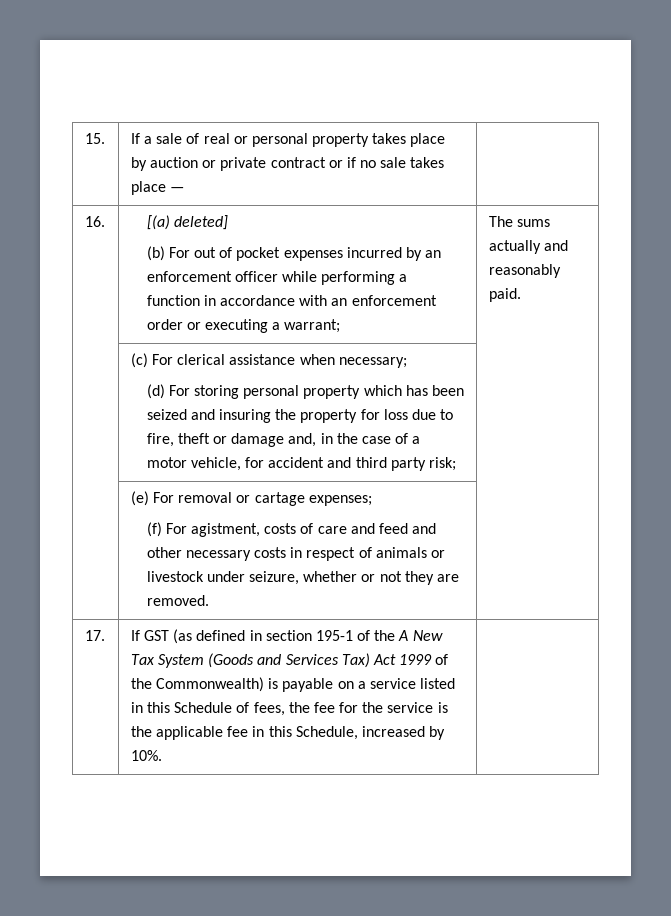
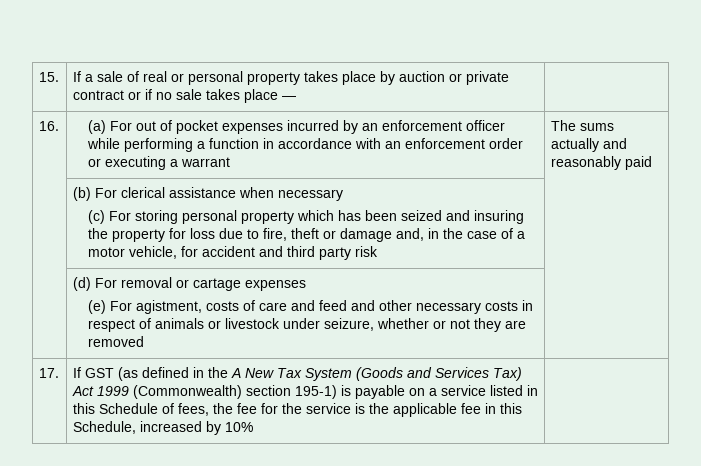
[146,215,228,230] [146,246,165,261] [(a) deleted] // (b) -> [87,120,106,134] (a)
[284,319,341,333] warrant; -> [180,157,230,167] warrant
[488,288,521,302] [130,353,148,368] paid. // | (c) -> [624,156,652,170] [72,187,91,201] paid // | (b)
[338,357,407,368] [146,384,165,399] necessary; // (d) -> [277,189,343,201] [87,210,105,224] necessary // (c)
[428,457,456,471] [130,491,149,506] risk; | // | (e) -> [354,246,378,257] [72,277,91,291] risk | // | (d)
[308,495,372,506] [146,522,162,537] expenses; // (f) -> [244,280,306,291] [87,300,106,314] expenses // (e)
[146,595,209,606] removed. -> [87,336,144,347] removed
[265,630,371,641] section 195-1 of -> (204, 372) none
[435,654,449,665] [130,677,264,692] of the Commonwealth) -> [132,385,337,399] (Commonwealth) section 195-1)
[130,750,162,761] 10%. -> [224,422,253,432] 10%

